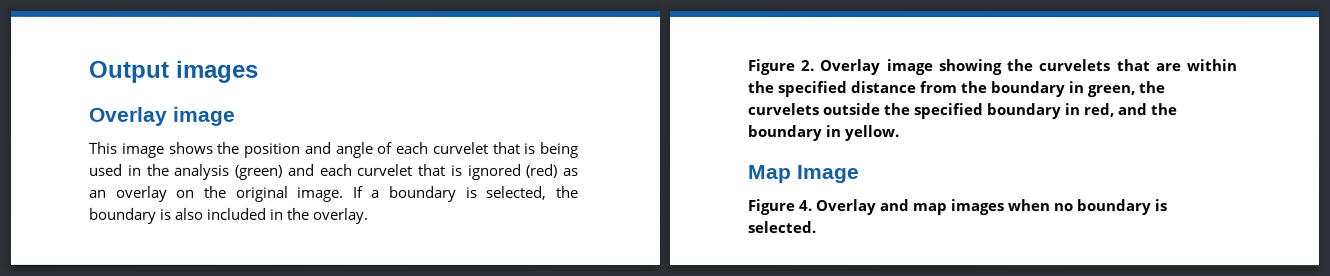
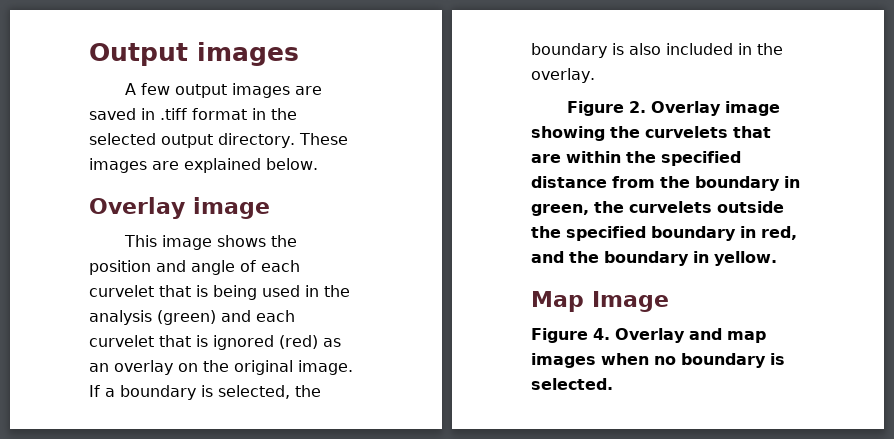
(259, 71) none -> [125,83,323,98] [89,108,297,120] [89,133,348,148] [89,158,318,173] // A few output images are saved in .tiff format in the selected output directory. These images are explained below.

